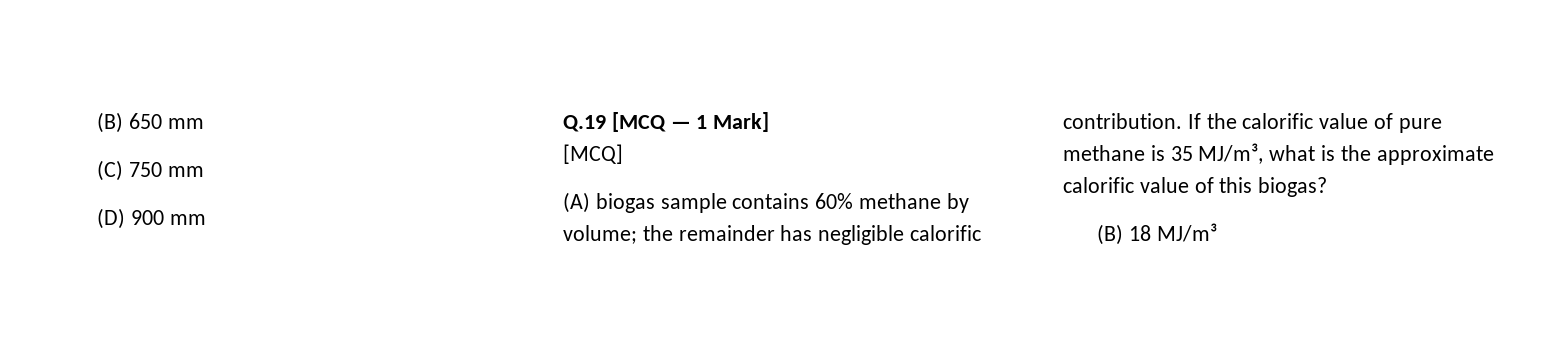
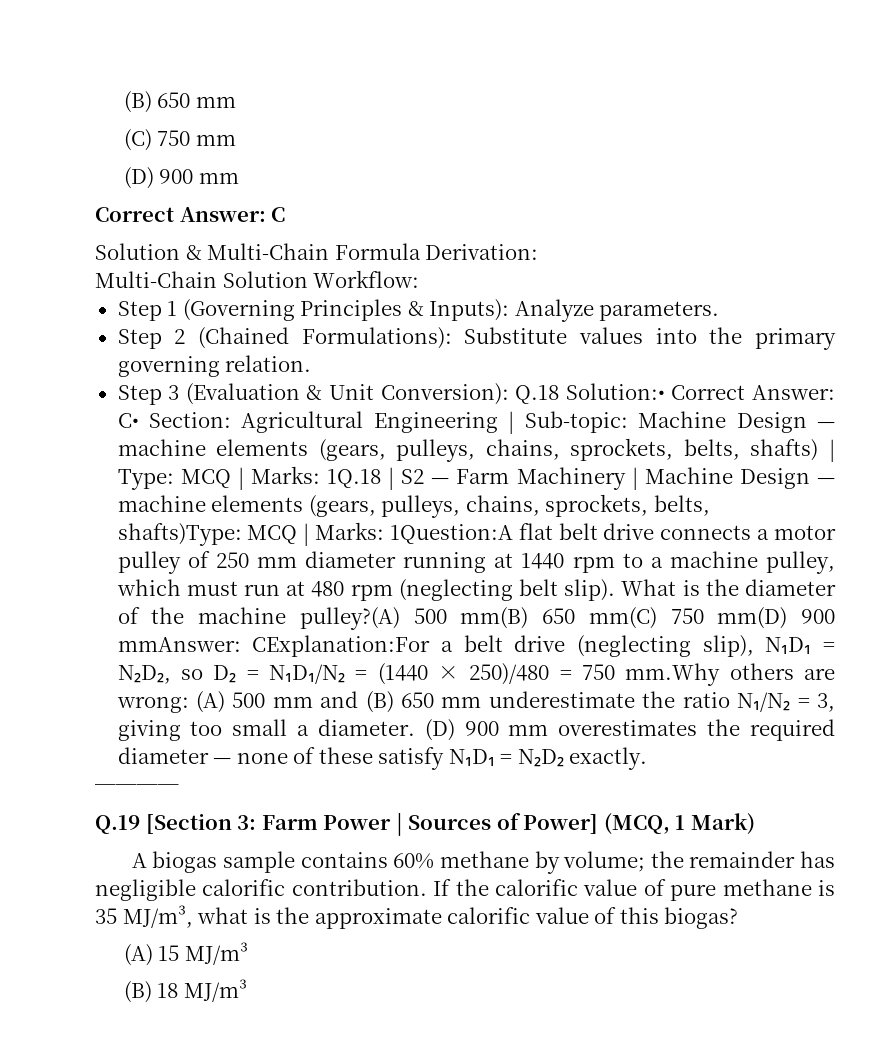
[563,112,770,132] [563,144,623,164] [563,192,590,213] Q.19 [MCQ — 1 Mark] // [MCQ] // (A) -> [95,207,286,222] [95,243,539,260] [95,270,420,288] [117,299,720,322] [117,327,836,350] [117,355,312,377] [117,383,836,405] [117,411,836,434] [117,438,836,462] [117,466,835,490] [117,494,710,518] [117,522,837,546] [117,551,836,574] [116,579,836,601] [117,607,836,630] [117,635,836,657] [117,663,836,686] [116,691,836,713] [117,719,836,741] [117,747,648,770] [95,784,179,792] [95,813,755,836] [131,853,147,868] Correct Answer: C // Solution & Multi-Chain Formula Derivation: // Multi-Chain Solution Workflow: // Step 1 (Governing Principles & Inputs): Analyze parameters. // Step 2 (Chained Formulations): Substitute values into the primary governing relation. // Step 3 (Evaluation & Unit Conversion): Q.18 Solution:• Correct Answer: C• Section: Agricultural Engineering | Sub-topic: Machine Design — machine elements (gears, pulleys, chains, sprockets, belts, shafts) | Type: MCQ | Marks: 1Q.18 | S2 — Farm Machinery | Machine Design — machine elements (gears, pulleys, chains, sprockets, belts, shafts)Type: MCQ | Marks: 1Question:A flat belt drive connects a motor pulley of 250 mm diameter running at 1440 rpm to a machine pulley, which must run at 480 rpm (neglecting belt slip). What is the diameter of the machine pulley?(A) 500 mm(B) 650 mm(C) 750 mm(D) 900 mmAnswer: CExplanation:For a belt drive (neglecting slip), N₁D₁ = N₂D₂, so D₂ = N₁D₁/N₂ = (1440 × 250)/480 = 750 mm.Why others are wrong: (A) 500 mm and (B) 650 mm underestimate the ratio N₁/N₂ = 3, giving too small a diameter. (D) 900 mm overestimates the required diameter — none of these satisfy N₁D₁ = N₂D₂ exactly. // ──── // Q.19 [Section 3: Farm Power | Sources of Power] (MCQ, 1 Mark) // A
(1328, 187) none -> [123,942,248,966] // (A) 15 MJ/m³

